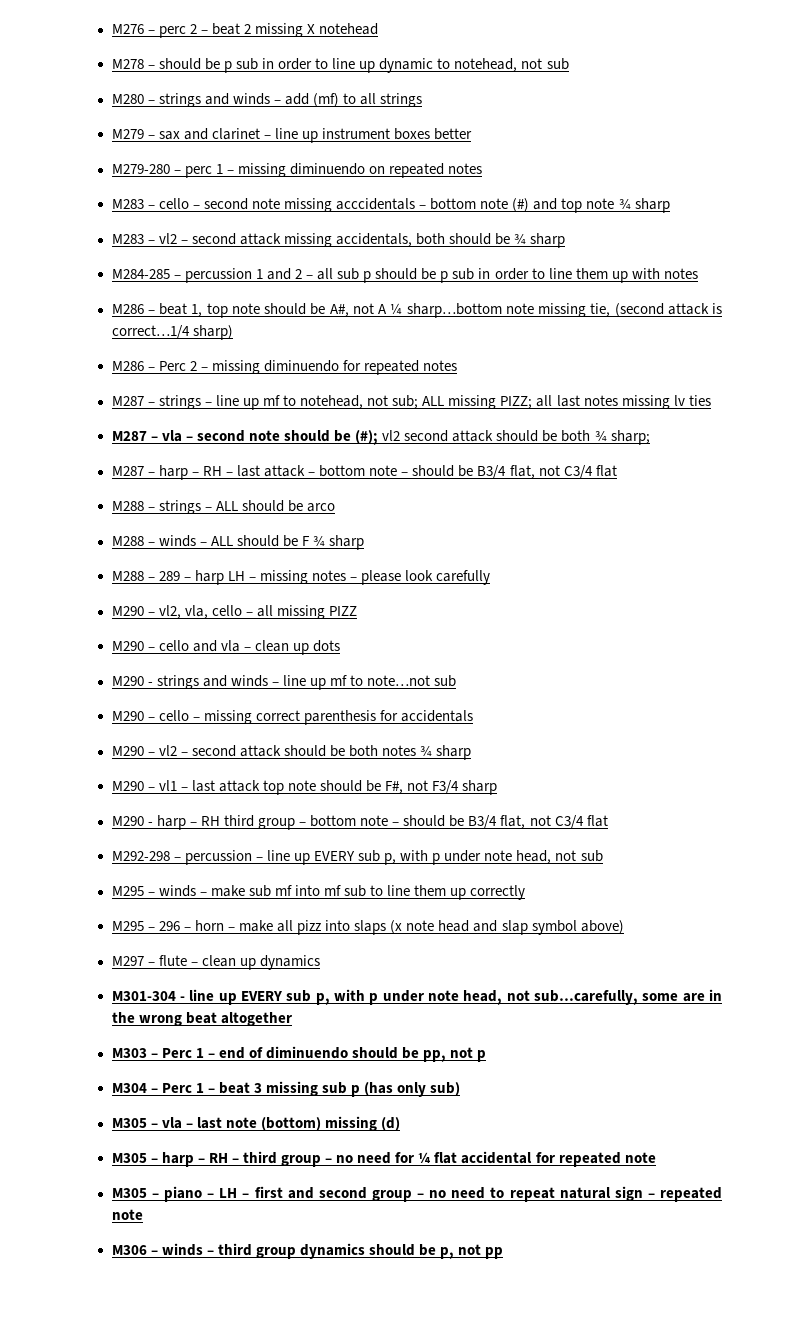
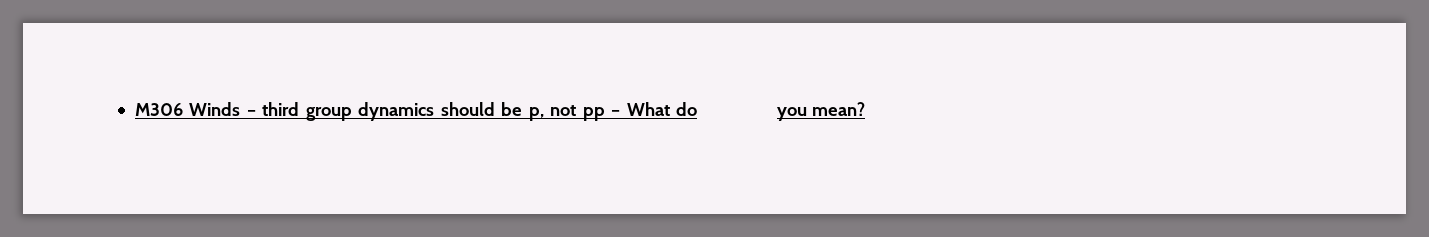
[111,23,379,38] [111,58,569,73] [111,93,423,107] [111,128,473,143] [111,163,483,178] [111,198,670,213] [111,233,566,248] [111,268,698,283] [111,303,722,318] [111,325,233,340] [111,360,458,375] [111,395,711,410] [111,430,650,445] [111,465,617,480] [111,500,336,514] [111,535,365,550] [111,570,491,585] [111,605,358,619] [111,640,341,655] [111,675,457,690] [111,710,474,725] [111,745,472,760] [111,780,498,795] [111,815,608,830] [111,850,603,865] [111,885,526,900] [111,920,624,935] [111,955,321,970] [111,989,723,1005] [111,1012,292,1026] [111,1046,487,1062] [111,1081,461,1097] [111,1116,401,1131] [111,1151,656,1167] [111,1186,722,1202] [111,1209,143,1220] [111,1243,203,1256] M276 – perc 2 – beat 2 missing X notehead // M278 – should be p sub in order to line up dynamic to notehead, not sub // M280 – strings and winds – add (mf) to all strings // M279 – sax and clarinet – line up instrument boxes better // M279-280 – perc 1 – missing diminuendo on repeated notes // M283 – cello – second note missing acccidentals – bottom note (#) and top note ¾ sharp // M283 – vl2 – second attack missing accidentals, both should be ¾ sharp // M284-285 – percussion 1 and 2 – all sub p should be p sub in order to line them up with notes // M286 – beat 1, top note should be A#, not A ¼ sharp…bottom note missing tie, (second attack is correct…1/4 sharp) // M286 – Perc 2 – missing diminuendo for repeated notes // M287 – strings – line up mf to notehead, not sub; ALL missing PIZZ; all last notes missing lv ties // M287 – vla – second note should be (#); vl2 second attack should be both ¾ sharp; // M287 – harp – RH – last attack – bottom note – should be B3/4 flat, not C3/4 flat // M288 – strings – ALL should be arco // M288 – winds – ALL should be F ¾ sharp // M288 – 289 – harp LH – missing notes – please look carefully // M290 – vl2, vla, cello – all missing PIZZ // M290 – cello and vla – clean up dots // M290 - strings and winds – line up mf to note…not sub // M290 – cello – missing correct parenthesis for accidentals // M290 – vl2 – second attack should be both notes ¾ sharp // M290 – vl1 – last attack top note should be F#, not F3/4 sharp // M290 - harp – RH third group – bottom note – should be B3/4 flat, not C3/4 flat // M292-298 – percussion – line up EVERY sub p, with p under note head, not sub // M295 – winds – make sub mf into mf sub to line them up correctly // M295 – 296 – horn – make all pizz into slaps (x note head and slap symbol above) // M297 – flute – clean up dynamics // M301-304 - line up EVERY sub p, with p under note head, not sub…carefully, some are in the wrong beat altogether // M303 – Perc 1 – end of diminuendo should be pp, not p // M304 – Perc 1 – beat 3 missing sub p (has only sub) // M305 – vla – last note (bottom) missing (d) // M305 – harp – RH – third group – no need for ¼ flat accidental for repeated note // M305 – piano – LH – first and second group – no need to repeat natural sign – repeated note // M306 – winds -> [135,102,241,116] M306 Winds
(504, 1253) none -> [611,102,866,121] – What do you mean?

